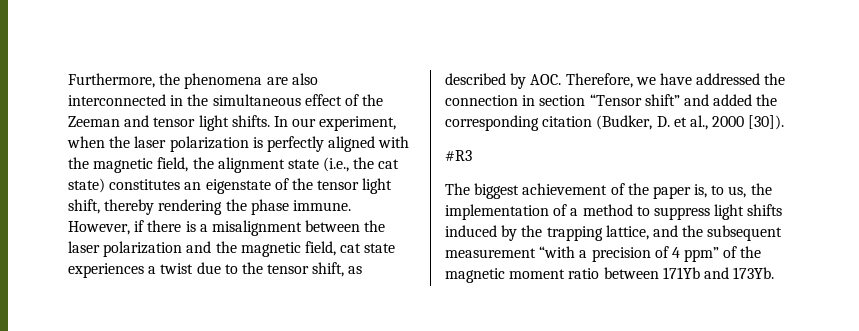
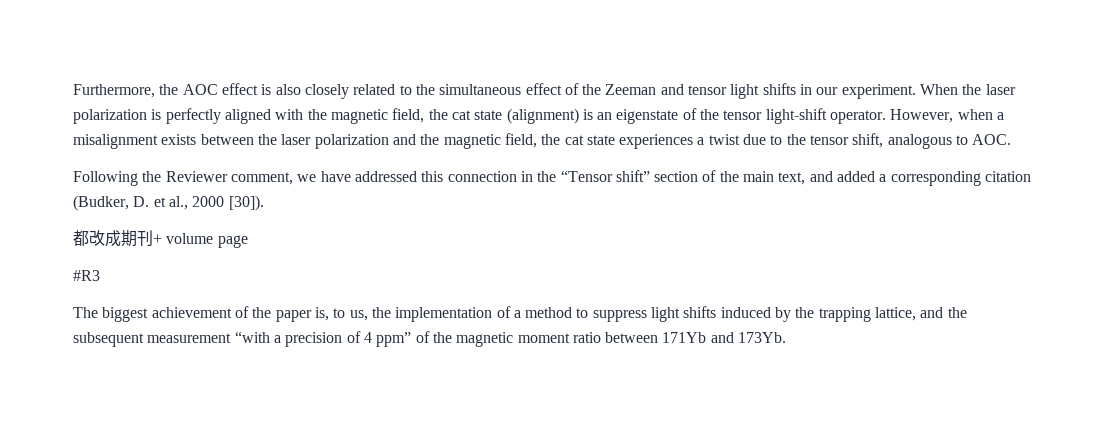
[184,73,318,89] [68,94,184,106] phenomena are also interconnected in -> [182,83,412,99] AOC effect is also closely related to
[231,115,397,131] [67,136,105,148] shifts. In our experiment, when -> [762,83,959,99] shifts in our experiment. When
[217,157,400,173] [68,178,181,193] alignment state (i.e., the cat state) constitutes -> [451,108,593,124] cat state (alignment) is
[362,178,393,194] [68,199,351,215] [68,220,196,235] light shift, thereby rendering the phase immune. However, if there is -> [765,108,993,124] light-shift operator. However, when
(302, 228) none -> [161,134,197,145] exists
(336, 248) none -> [541,134,561,145] the
[348,266,363,274] [445,73,633,89] as described by AOC. Therefore, -> [887,134,1012,149] [73,171,293,186] analogous to AOC. // Following the Reviewer comment,
[764,73,786,85] the -> [421,171,444,182] this
[539,95,586,106] section -> [537,171,557,182] the
(680, 100) none -> [654,170,806,185] section of the main text,
[756,94,778,106] the -> [879,174,887,182] a
(785, 122) none -> [73,230,248,248] // 都改成期刊+ volume page

